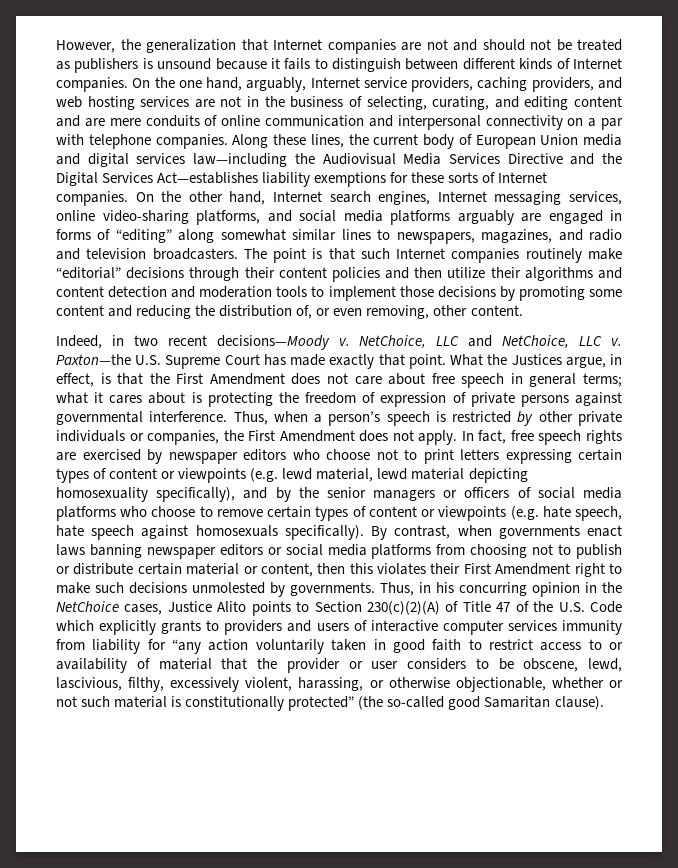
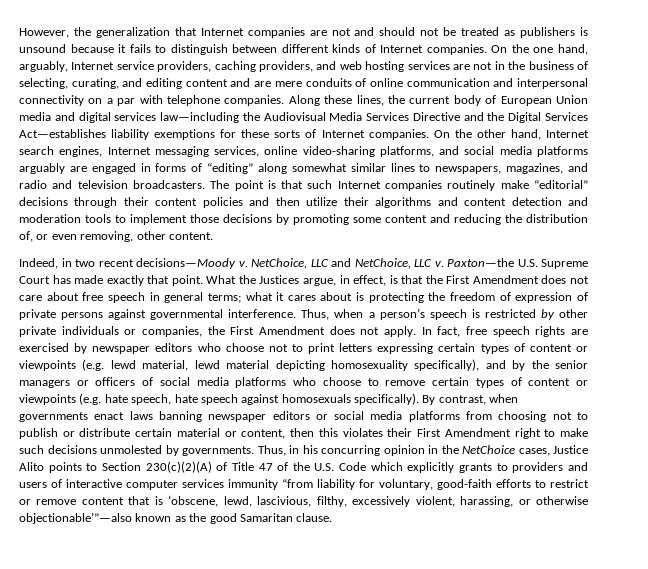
[56,639,85,650] from -> [282,479,313,488] “from
[172,639,624,654] [56,658,579,673] “any action voluntarily taken in good faith to restrict access to or availability of material that the provider or user considers to be obscene, -> [379,479,589,490] [19,495,219,507] voluntary, good-faith efforts to restrict or remove content that is ‘obscene,
[455,677,624,692] [56,696,445,711] objectionable, whether or not such material is constitutionally protected” (the so-called -> [19,512,207,524] objectionable’”—also known as the
[554,696,604,710] clause). -> [296,513,333,522] clause.

